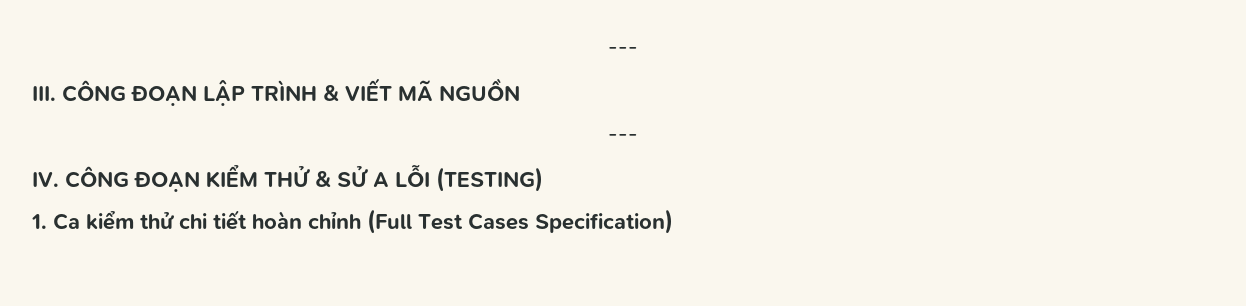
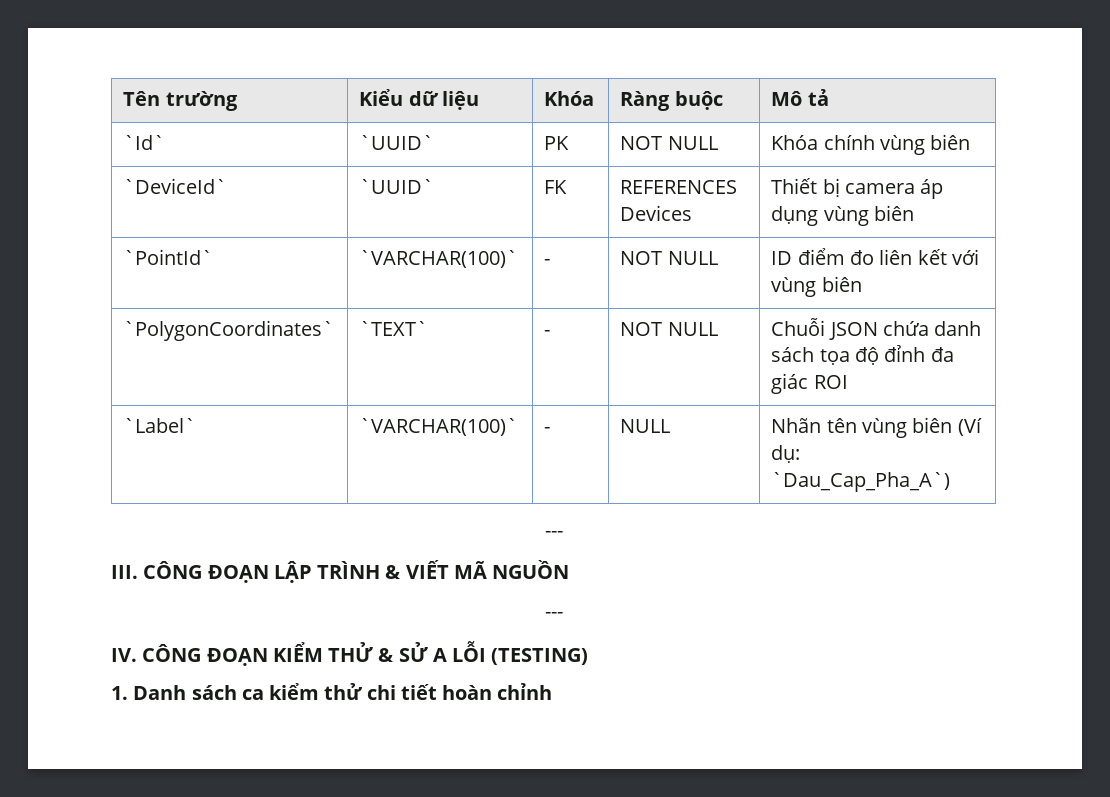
(608, 51) none -> [123,91,238,111] [359,89,479,110] [544,91,595,106] [620,91,723,111] [771,89,829,106] [123,135,166,150] [359,135,435,150] [544,136,570,150] [620,136,718,150] [771,134,971,155] [123,178,228,194] [359,179,435,194] [544,180,568,194] [620,180,738,194] [620,205,693,221] [771,178,944,199] [771,205,914,226] [123,249,214,265] [359,250,519,268] [544,259,551,265] [620,251,718,265] [771,248,979,265] [771,276,862,297] [123,320,335,341] [359,321,429,336] [544,330,551,336] [620,322,718,336] [771,318,982,340] [771,345,954,365] [771,373,848,394] [123,418,197,433] [359,418,519,436] [544,427,551,433] [620,419,671,433] [771,417,982,438] [771,445,801,463] [771,472,951,492] Tên trường | Kiểu dữ liệu | Khóa | Ràng buộc | Mô tả // `Id` | `UUID` | PK | NOT NULL | Khóa chính vùng biên // `DeviceId` | `UUID` | FK | REFERENCES Devices | Thiết bị camera áp dụng vùng biên // `PointId` | `VARCHAR(100)` | - | NOT NULL | ID điểm đo liên kết với vùng biên // `PolygonCoordinates` | `TEXT` | - | NOT NULL | Chuỗi JSON chứa danh sách tọa độ đỉnh đa giác ROI // `Label` | `VARCHAR(100)` | - | NULL | Nhãn tên vùng biên (Ví dụ: `Dau_Cap_Pha_A`) //
[53,213,80,230] Ca -> [133,685,264,700] Danh sách ca
[367,209,673,234] (Full Test Cases Specification) -> (553, 691) none

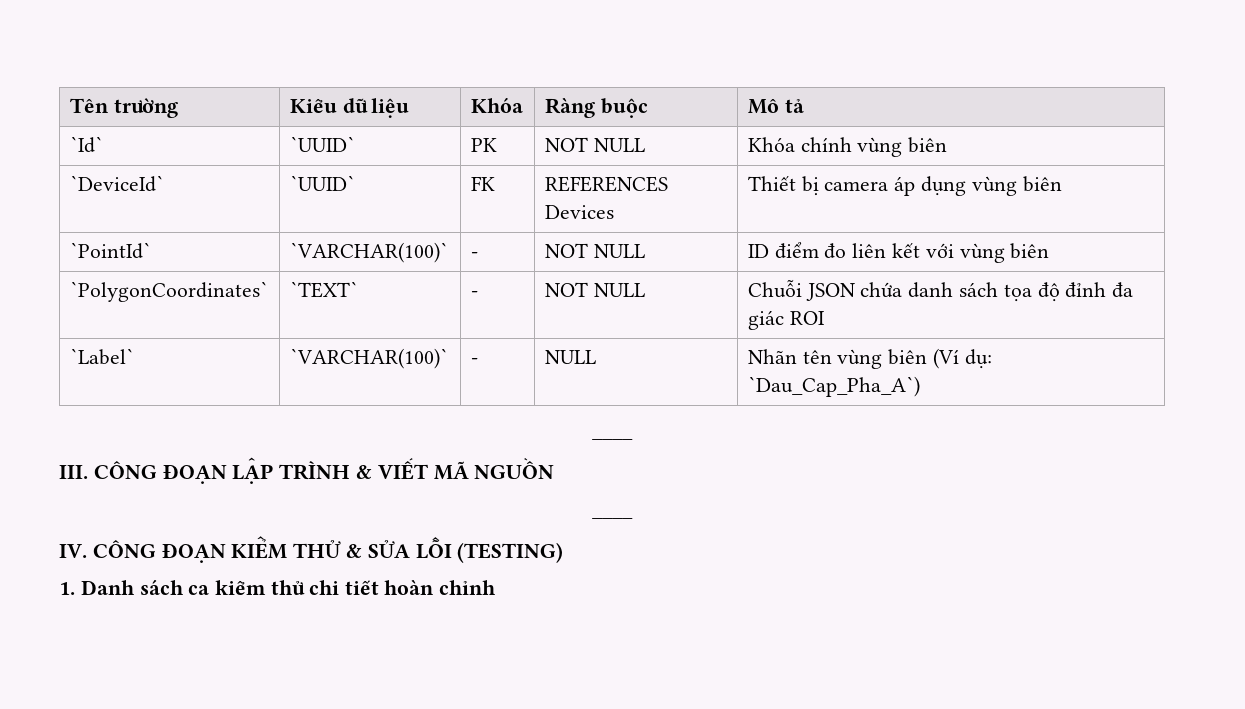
[544,531,563,537] --- -> [592,437,633,440] ____
[544,612,563,618] --- -> [592,516,633,519] ____
[398,642,447,662] SỬ A -> [367,540,410,558] SỬA

